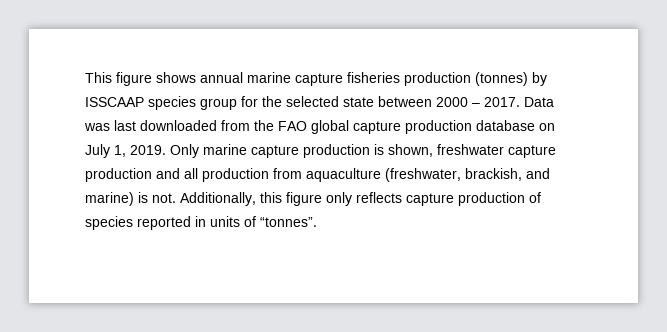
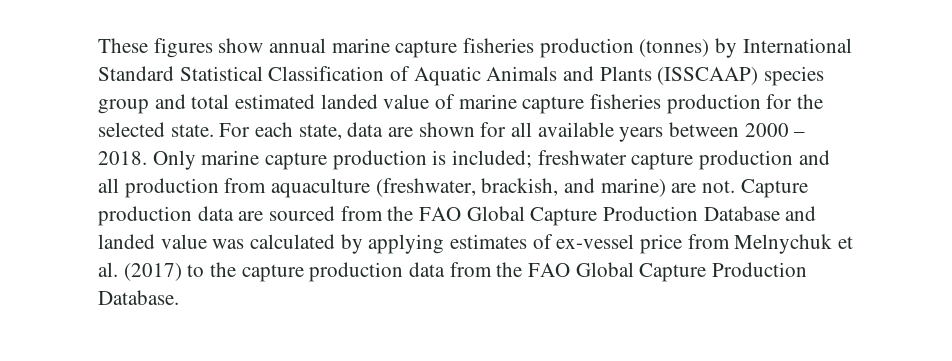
[85,72,196,86] This figure shows -> [98,38,264,58] These figures show
[85,96,554,110] [84,120,555,134] [85,144,166,158] ISSCAAP species group for the selected state between 2000 – 2017. Data was last downloaded from the FAO global capture production database on July 1, 2019. -> [742,38,852,53] [98,66,825,86] [98,94,824,114] [98,122,806,142] [98,151,147,165] International Standard Statistical Classification of Aquatic Animals and Plants (ISSCAAP) species group and total estimated landed value of marine capture fisheries production for the selected state. For each state, data are shown for all available years between 2000 – 2018.
[388,144,433,157] shown, -> [452,150,533,168] included;
[138,192,541,206] [85,216,317,230] is not. Additionally, this figure only reflects capture production of species reported in units of “tonnes”. -> [671,179,808,198] [98,206,817,226] [98,234,854,254] [98,262,808,282] [98,290,179,305] are not. Capture production data are sourced from the FAO Global Capture Production Database and landed value was calculated by applying estimates of ex-vessel price from Melnychuk et al. (2017) to the capture production data from the FAO Global Capture Production Database.

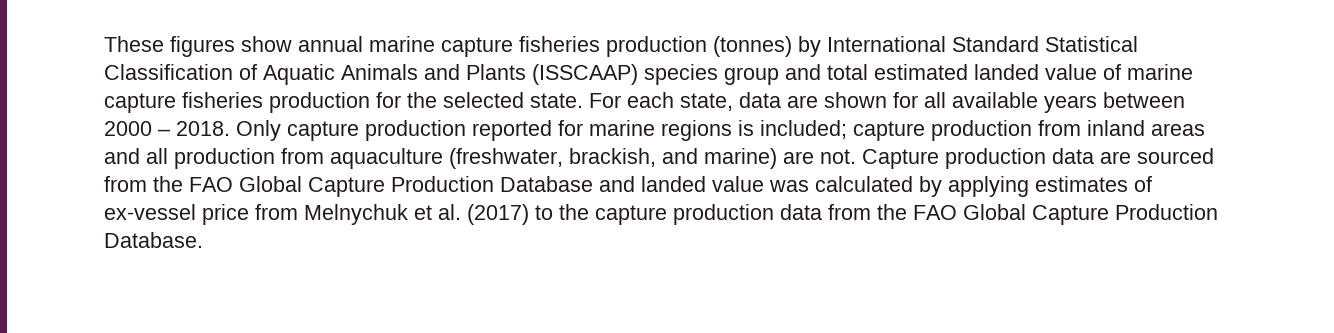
[201,150,427,170] marine capture production -> [287,120,732,141] capture production reported for marine regions
[537,150,794,170] freshwater capture production -> [853,120,1205,141] capture production from inland areas

